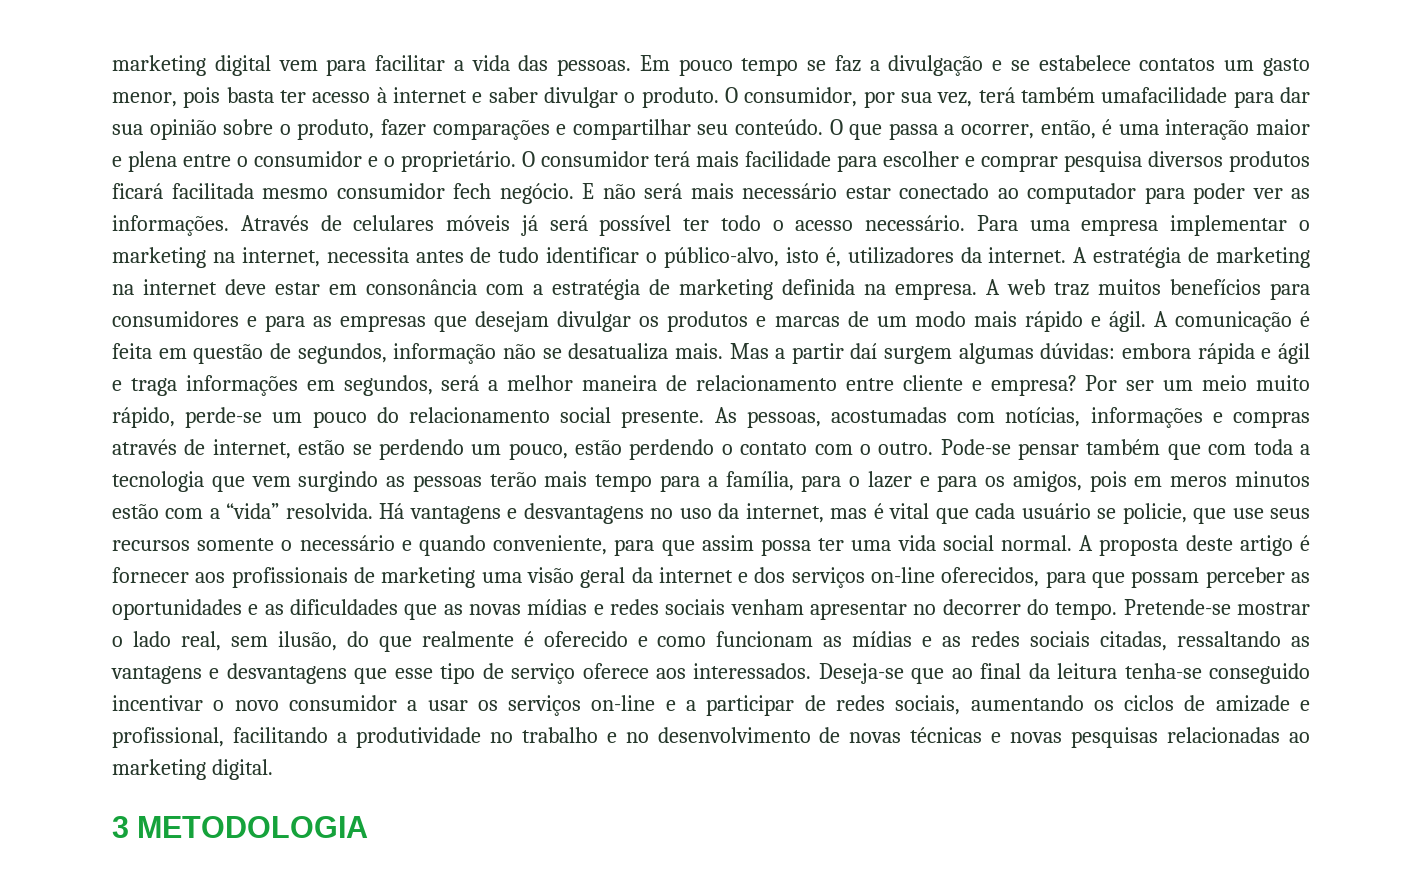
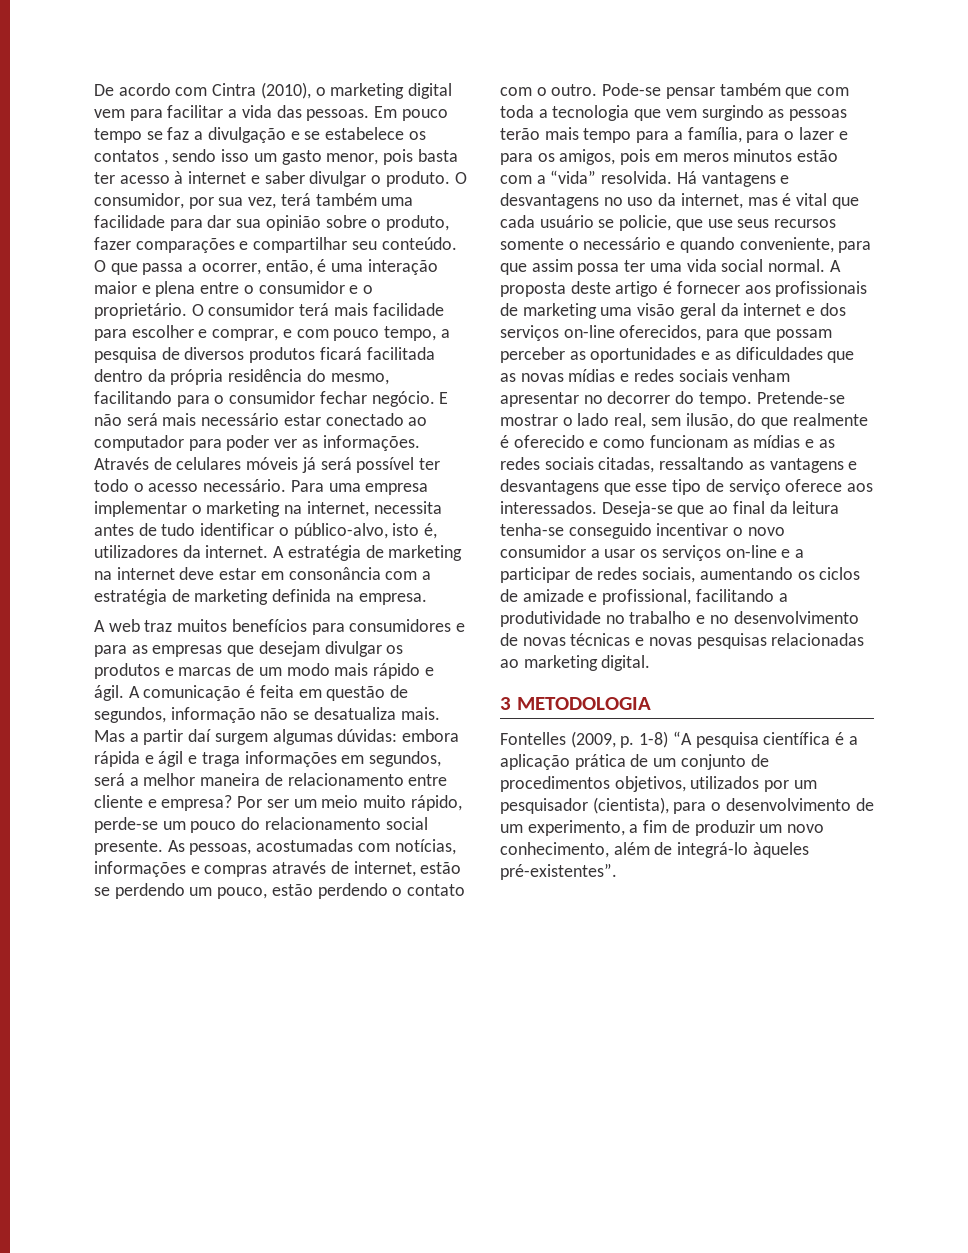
(112, 65) none -> [94,82,326,99] De acordo com Cintra (2010), o
[1139,58,1216,71] contatos -> [408,131,426,140] [94,149,250,165] os contatos , sendo isso
[1101,87,1228,103] umafacilidade -> [381,197,414,206] [94,215,165,228] uma facilidade
[981,151,1310,172] [112,183,491,199] comprar pesquisa diversos produtos ficará facilitada mesmo consumidor fech -> [212,326,450,341] [94,347,435,363] [94,369,389,385] [94,391,367,407] comprar, e com pouco tempo, a pesquisa de diversos produtos ficará facilitada dentro da própria residência do mesmo, facilitando para o consumidor fechar
(977, 291) none -> (427, 599) //
(369, 827) none -> [500,731,858,748] [500,754,769,770] [500,776,817,792] [500,797,874,814] [500,820,825,836] [500,842,809,858] [500,863,617,880] // Fontelles (2009, p. 1-8) “A pesquisa científica é a aplicação prática de um conjunto de procedimentos objetivos, utilizados por um pesquisador (cientista), para o desenvolvimento de um experimento, a fim de produzir um novo conhecimento, além de integrá-lo àqueles pré-existentes”.

